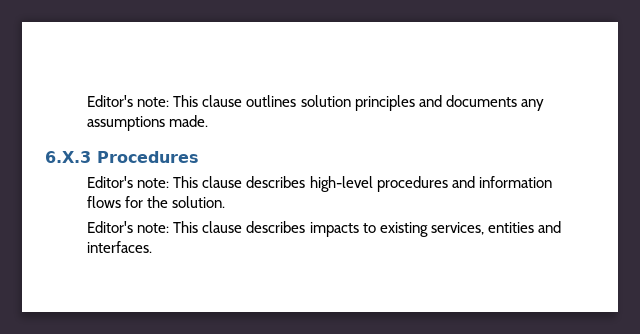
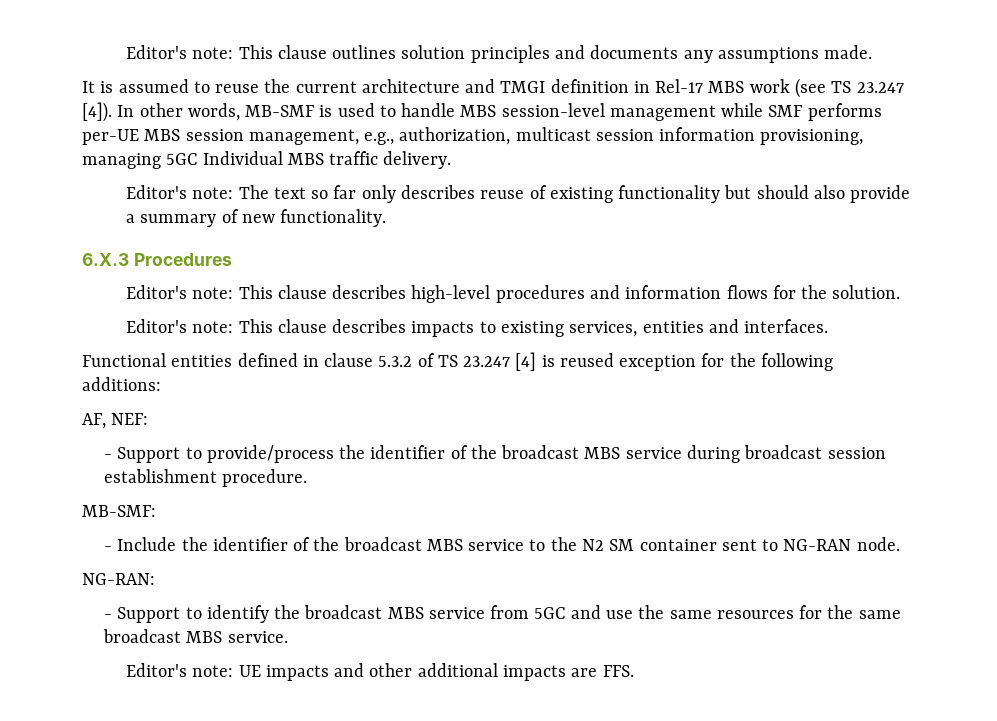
(209, 121) none -> [82,78,904,98] [82,102,882,122] [82,127,864,145] [82,151,452,169] [126,185,911,203] [126,209,387,227] // It is assumed to reuse the current architecture and TMGI definition in Rel-17 MBS work (see TS 23.247 [4]). In other words, MB-SMF is used to handle MBS session-level management while SMF performs per-UE MBS session management, e.g., authorization, multicast session information provisioning, managing 5GC Individual MBS traffic delivery. // Editor's note: The text so far only describes reuse of existing functionality but should also provide a summary of new functionality.
(153, 247) none -> [82,352,833,371] [82,377,161,391] [82,413,149,429] [104,445,886,463] [104,469,308,487] [82,505,156,517] [104,537,900,551] [82,573,155,585] [104,605,901,623] [103,629,288,643] [126,663,634,681] // Functional entities defined in clause 5.3.2 of TS 23.247 [4] is reused exception for the following additions: // AF, NEF: // - Support to provide/process the identifier of the broadcast MBS service during broadcast session establishment procedure. // MB-SMF: // - Include the identifier of the broadcast MBS service to the N2 SM container sent to NG-RAN node. // NG-RAN: // - Support to identify the broadcast MBS service from 5GC and use the same resources for the same broadcast MBS service. // Editor's note: UE impacts and other additional impacts are FFS.

